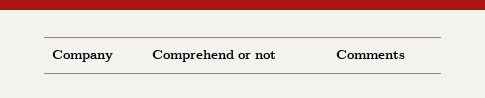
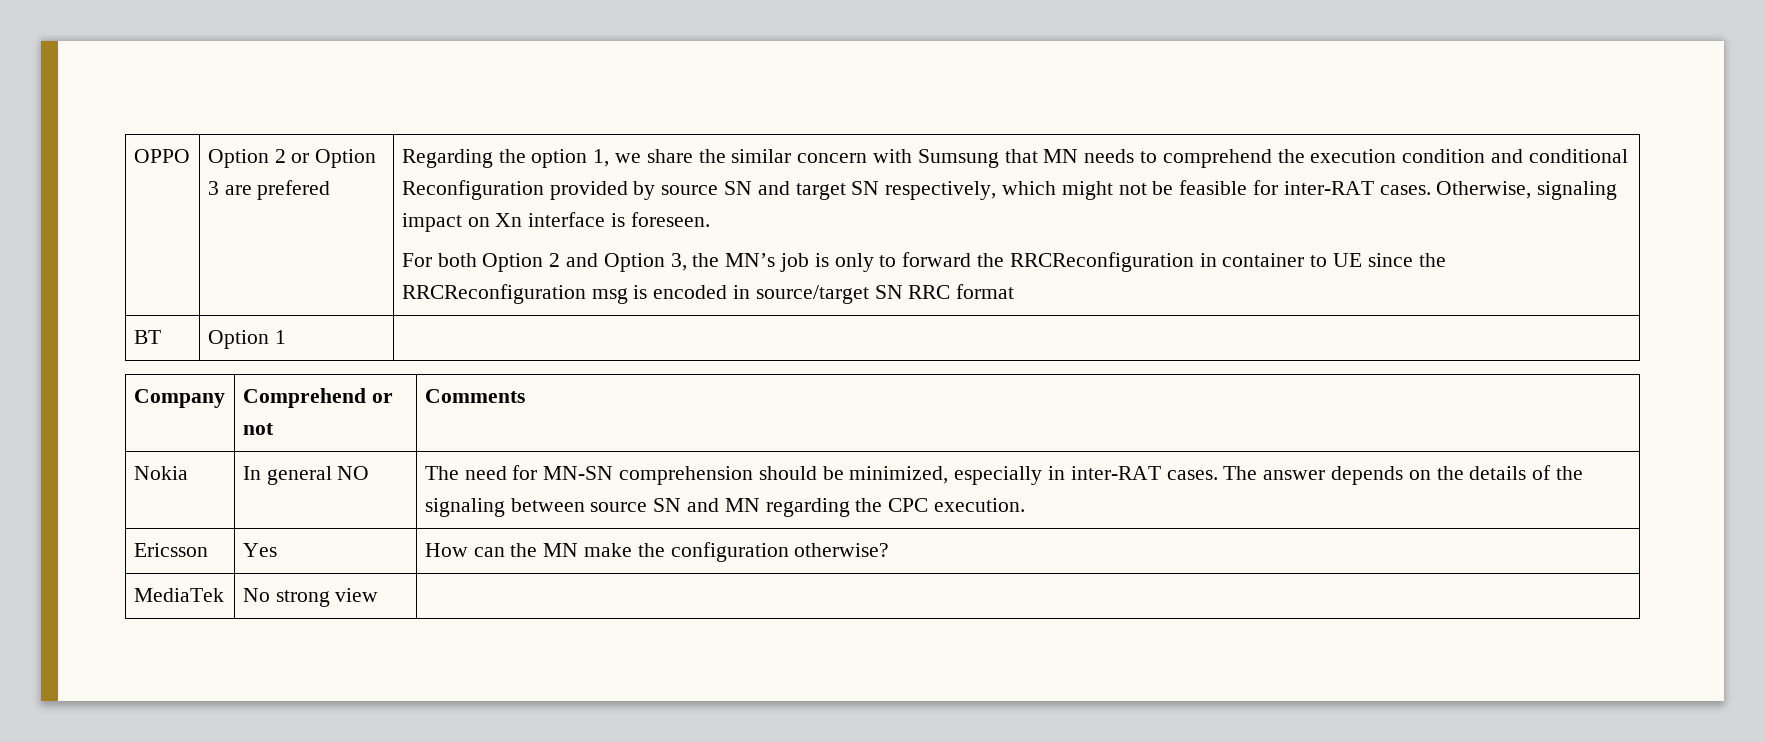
(51, 56) none -> [133,149,190,163] [207,149,377,168] [207,180,331,200] [401,149,1628,168] [401,180,1618,200] [401,212,710,232] [401,252,1446,272] [401,284,1015,304] [133,330,161,344] [207,330,286,349] OPPO | Option 2 or Option 3 are prefered | Regarding the option 1, we share the similar concern with Sumsung that MN needs to comprehend the execution condition and conditional Reconfiguration provided by source SN and target SN respectively, which might not be feasible for inter-RAT cases. Otherwise, signaling impact on Xn interface is foreseen. // For both Option 2 and Option 3, the MN’s job is only to forward the RRCReconfiguration in container to UE since the RRCReconfiguration msg is encoded in source/target SN RRC format // BT | Option 1 | //
(405, 54) none -> [133,466,188,480] [242,466,370,485] [424,465,1583,485] [424,498,1025,517] [133,543,208,557] [242,543,277,557] [424,542,890,562] [133,588,224,602] [242,588,379,607] // Nokia | In general NO | The need for MN-SN comprehension should be minimized, especially in inter-RAT cases. The answer depends on the details of the signaling between source SN and MN regarding the CPC execution. // Ericsson | Yes | How can the MN make the configuration otherwise? // MediaTek | No strong view |

